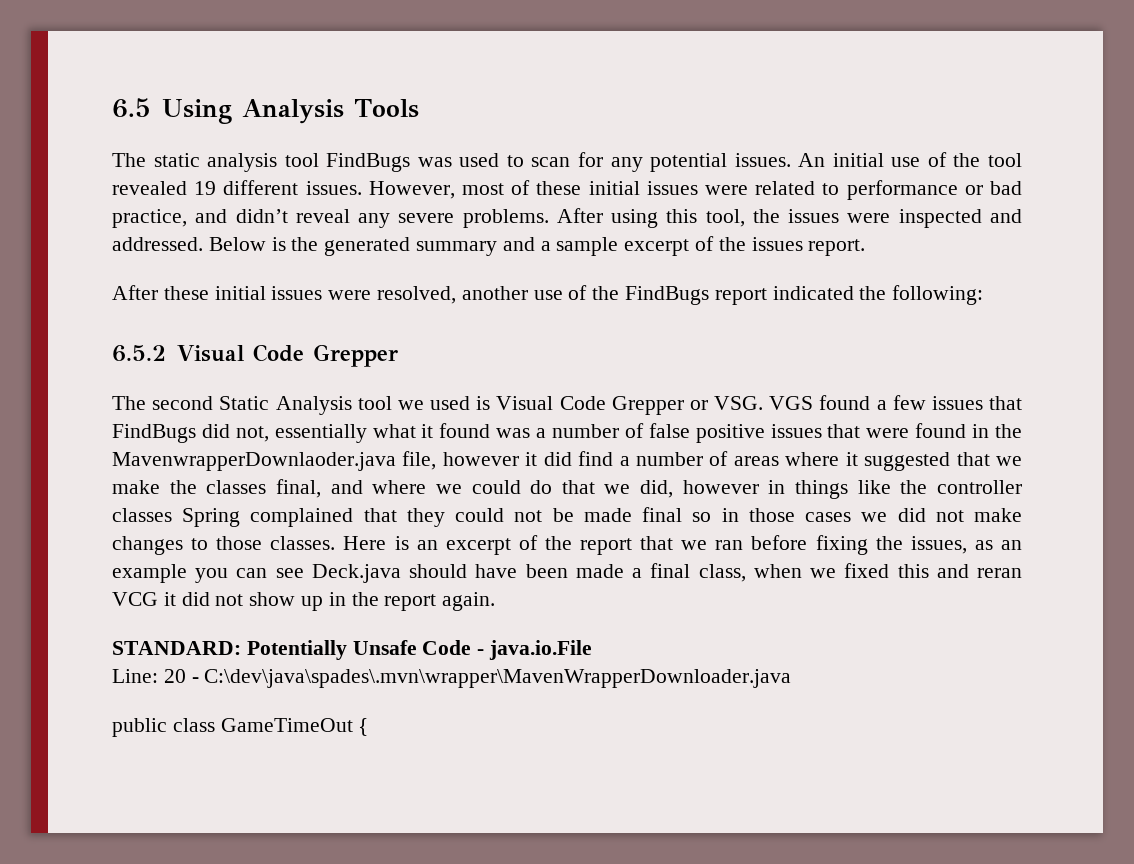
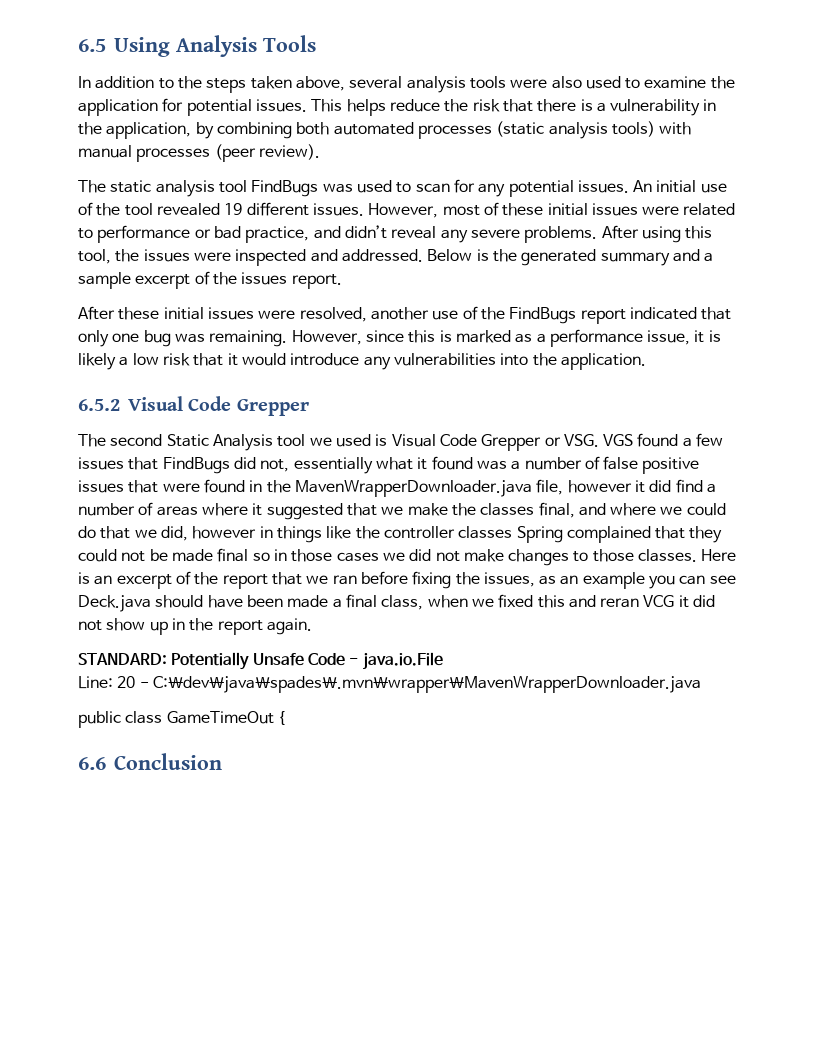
(419, 108) none -> [78,76,735,93] [78,98,717,116] [78,121,692,139] [78,144,320,162] // In addition to the steps taken above, several analysis tools were also used to examine the application for potential issues. This helps reduce the risk that there is a vulnerability in the application, by combining both automated processes (static analysis tools) with manual processes (peer review).
[859,285,984,305] the following: -> [701,307,732,320] [78,329,721,347] [78,353,646,370] that only one bug was remaining. However, since this is marked as a performance issue, it is likely a low risk that it would introduce any vulnerabilities into the application.
[112,452,396,471] MavenwrapperDownlaoder.java -> [294,480,532,497] MavenWrapperDownloader.java
(369, 727) none -> [78,753,222,770] // 6.6 Conclusion

